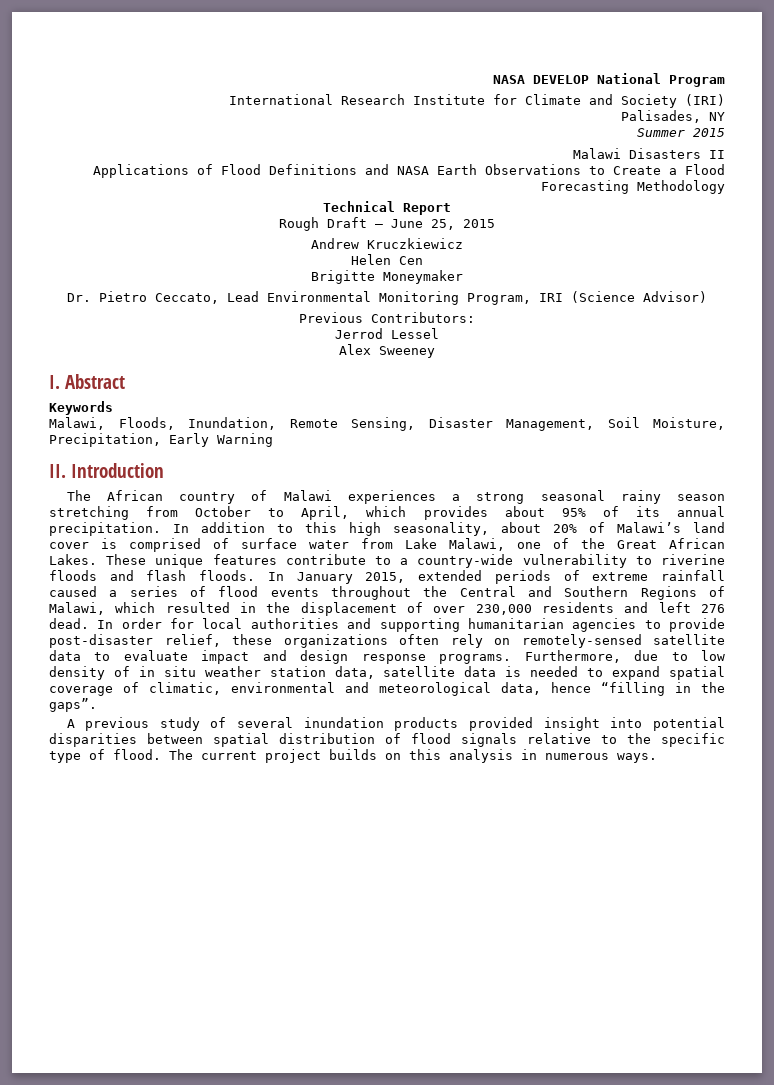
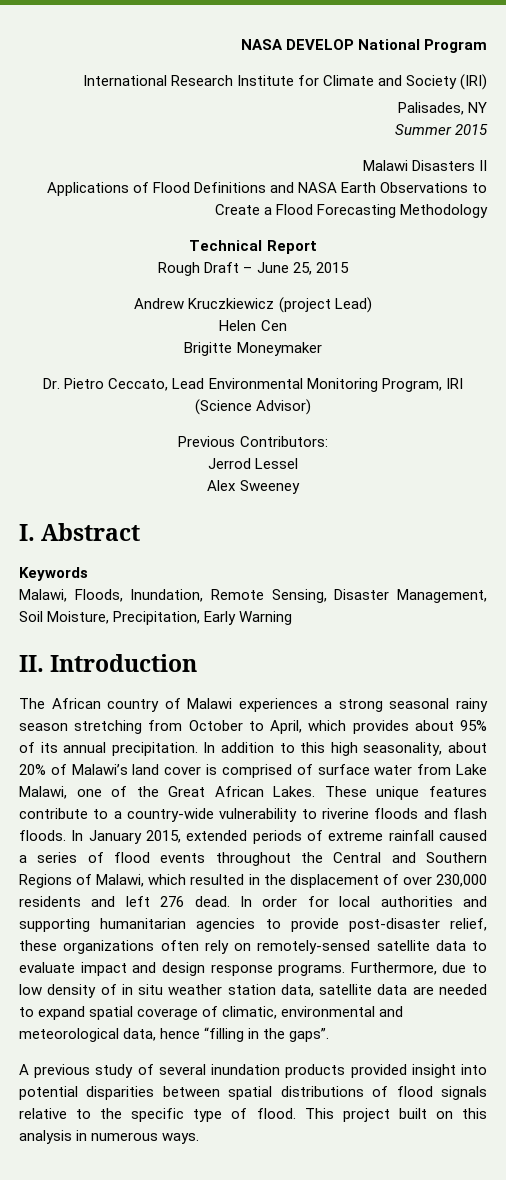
(463, 243) none -> [278,297,372,313] (project Lead)
[505,666,522,677] is -> [412,986,434,995] are
[279,733,375,744] distribution -> [280,1086,364,1097] distributions
[169,749,377,763] The current project builds -> [304,1108,427,1122] This project built

